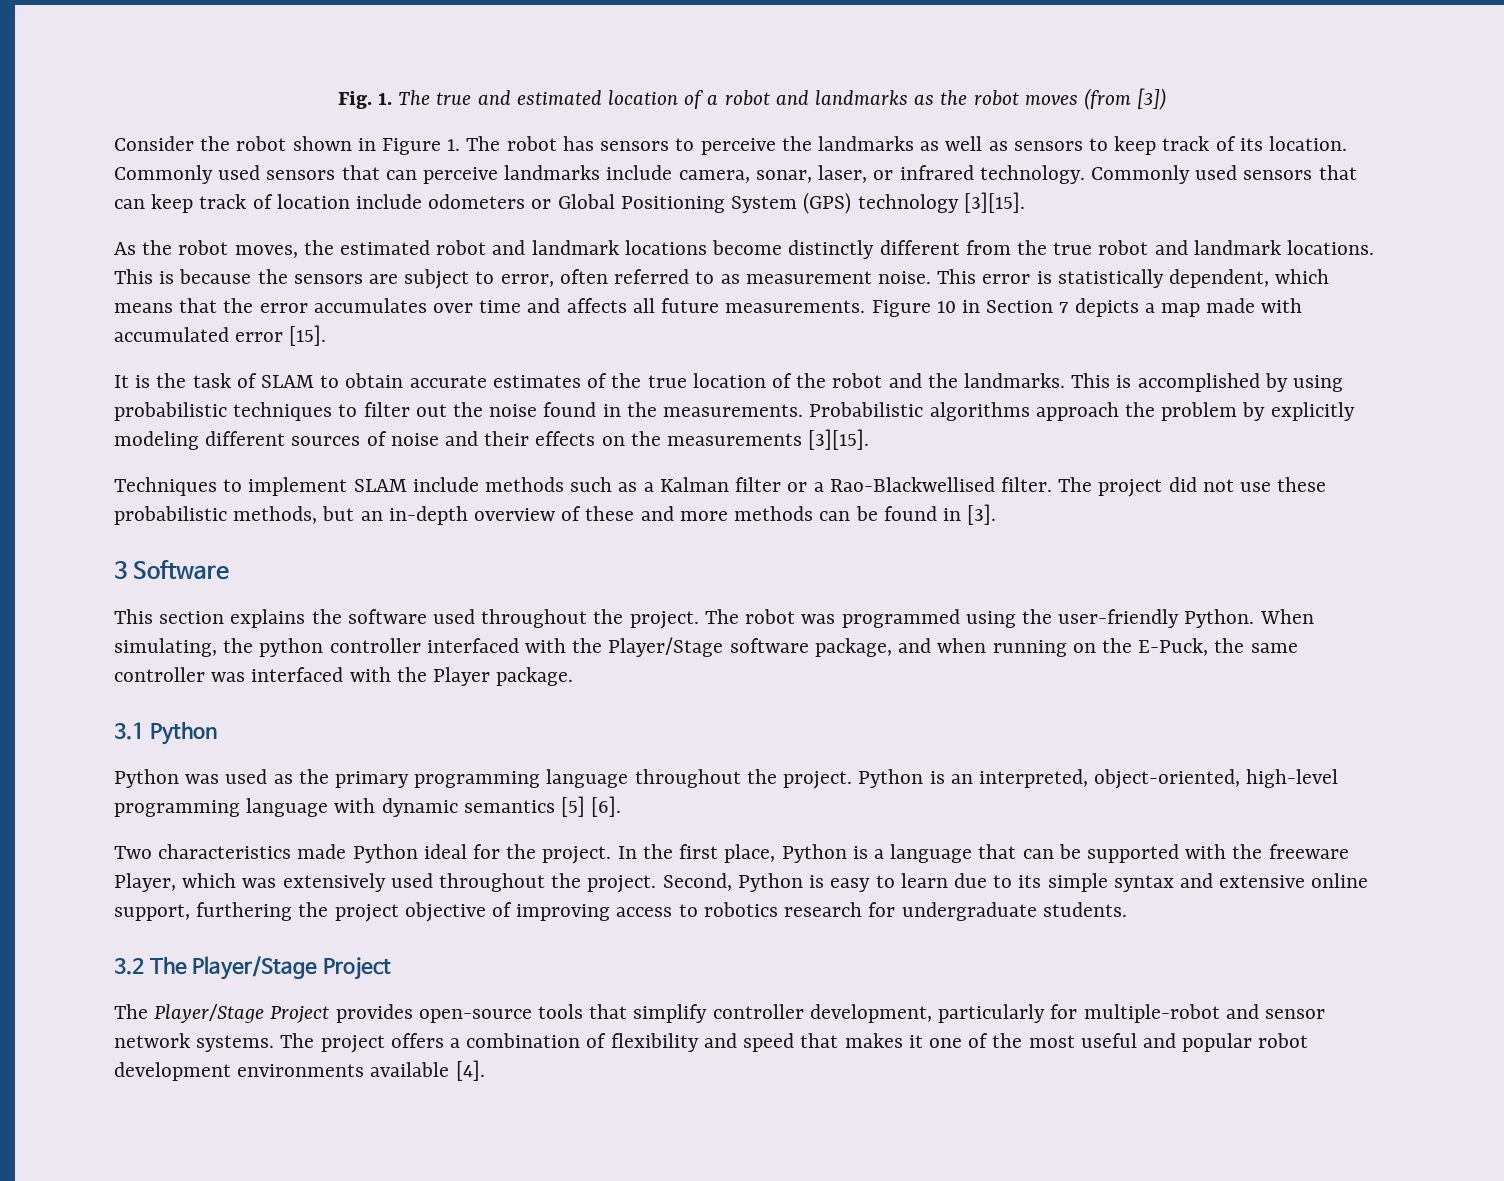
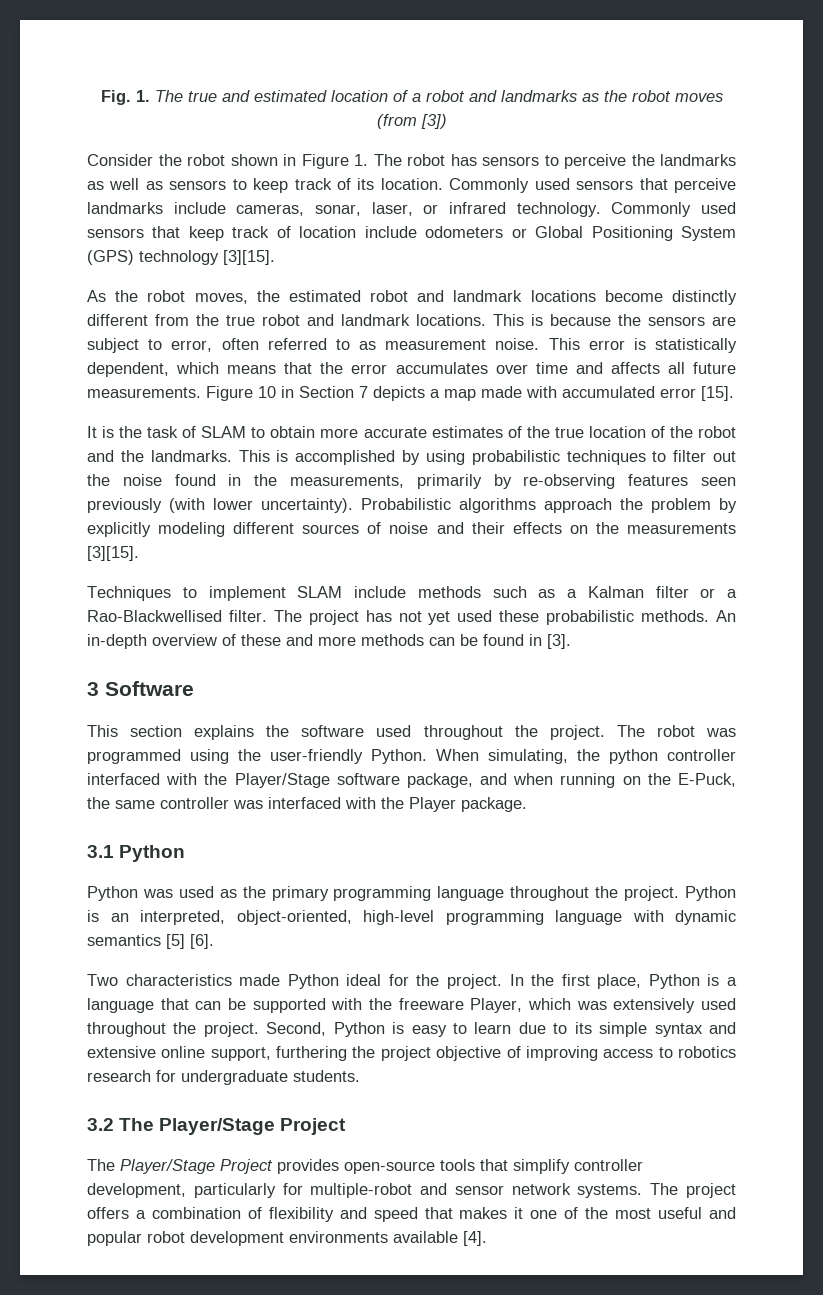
[385,170,417,180] can -> (668, 184) none
[678,170,750,183] camera, -> [236,204,305,216] cameras,
[114,199,145,209] can -> (181, 232) none
(404, 380) none -> [320,428,359,438] more
[663,404,804,417] measurements. -> [290,474,736,489] [87,498,353,513] measurements, primarily by re-observing features seen previously (with lower uncertainty).
[1168,477,1327,492] [114,506,383,525] did not use these probabilistic methods, but an -> [365,610,737,625] has not yet used these probabilistic methods. An

